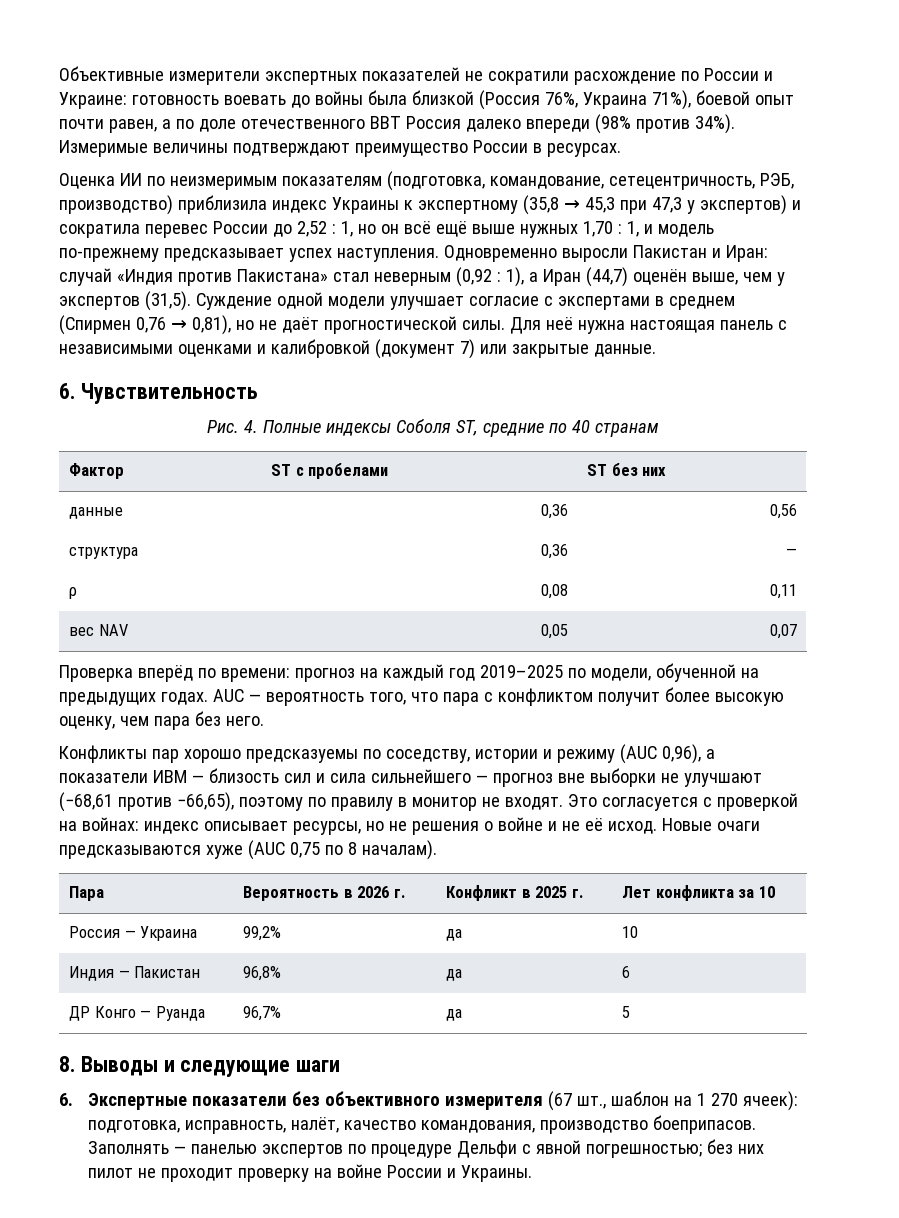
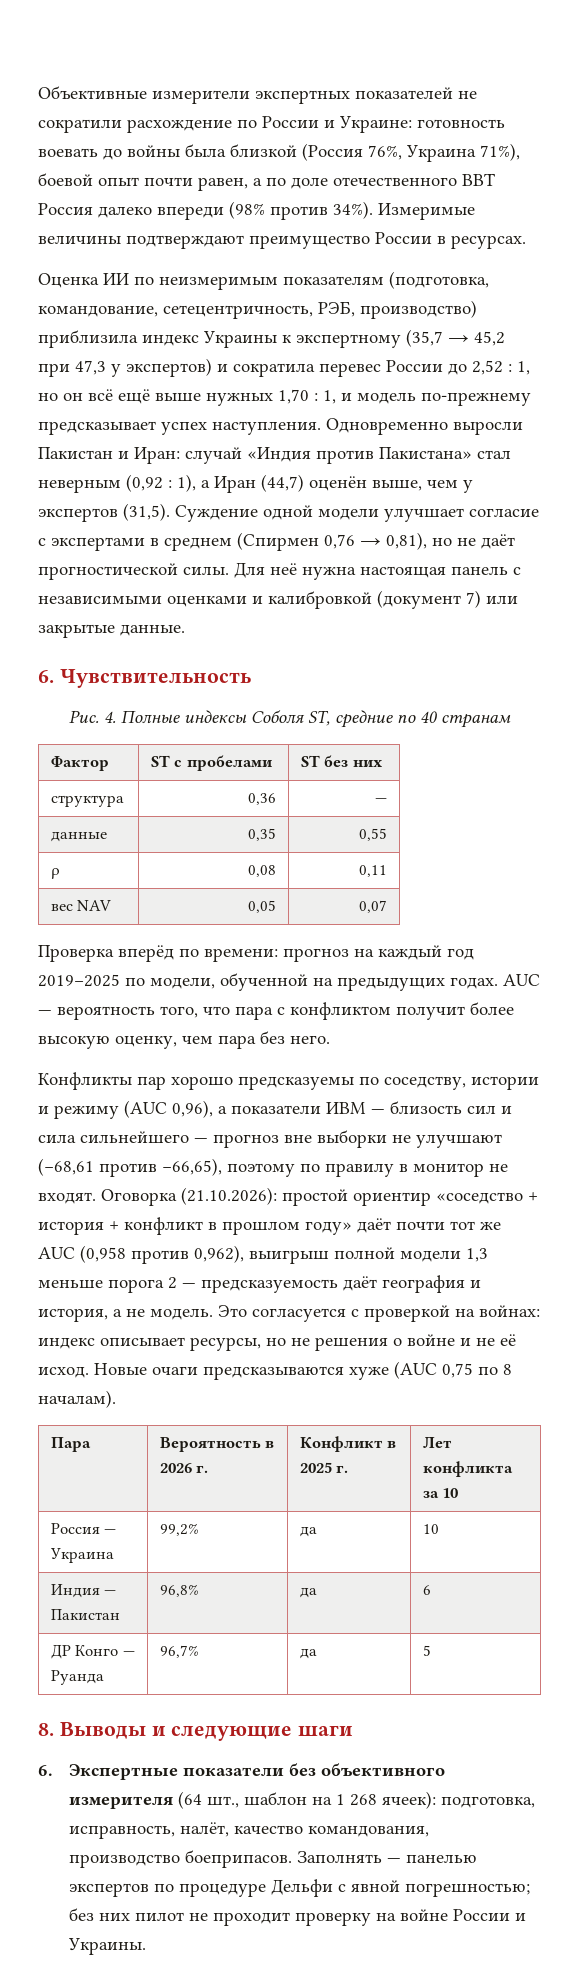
[522,195,615,215] (35,8 → 45,3 -> [406,329,505,347] (35,7 → 45,2
[69,507,124,519] [540,504,568,519] [769,504,797,519] // данные | 0,36 | 0,56 -> (383, 763) none
(797, 552) none -> [51,831,108,842] [247,828,276,841] [358,828,387,841] // данные | 0,35 | 0,55
(563, 803) none -> [101,1187,538,1206] [38,1217,501,1235] [38,1245,488,1264] [38,1275,481,1293] [38,1308,213,1322] Оговорка (21.10.2026): простой ориентир «соседство + история + конфликт в прошлом году» даёт почти тот же AUC (0,958 против 0,962), выигрыш полной модели 1,3 меньше порога 2 — предсказуемость даёт география и история, а не модель.
[548,1091,573,1111] (67 -> [178,1791,203,1809] (64
[711,1093,739,1106] 270 -> [350,1794,378,1806] 268

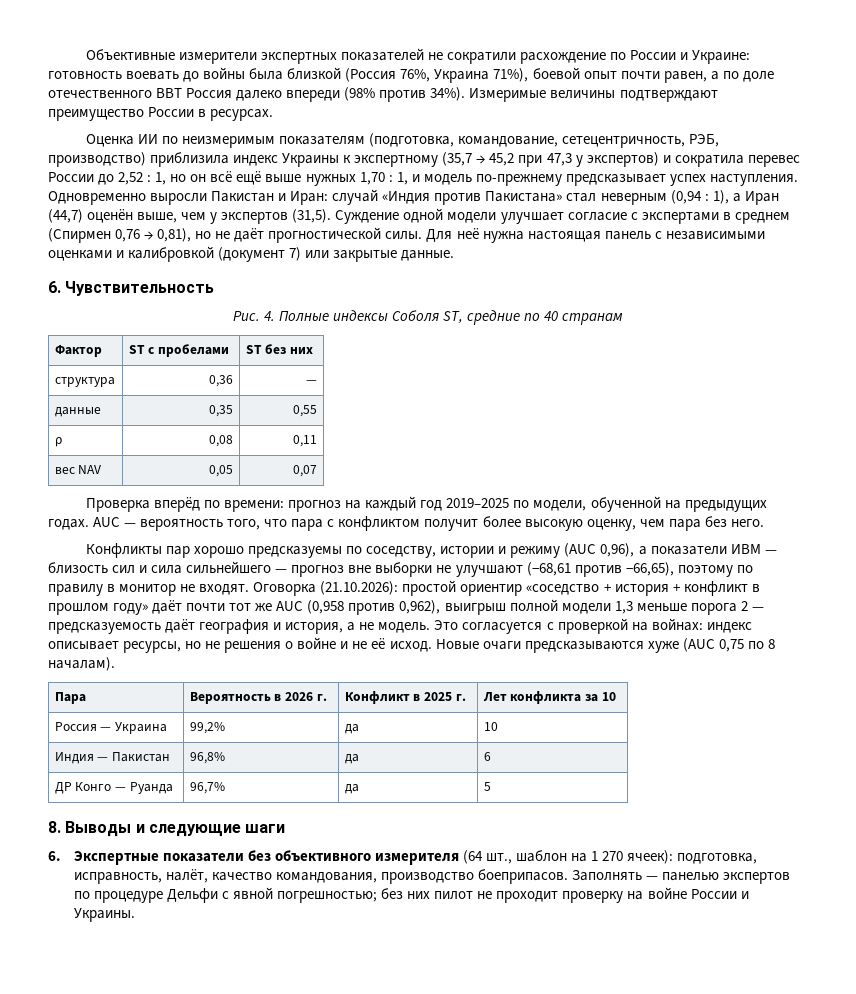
[126,474,163,492] (0,92 -> [670,190,702,204] (0,94
[350,1794,378,1806] 268 -> [602,851,624,861] 270

